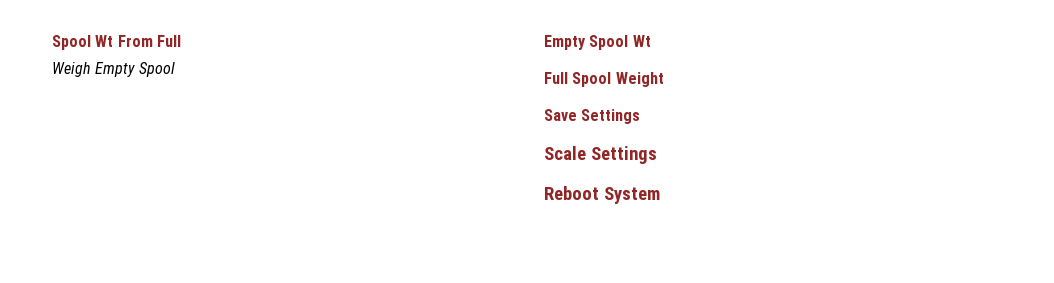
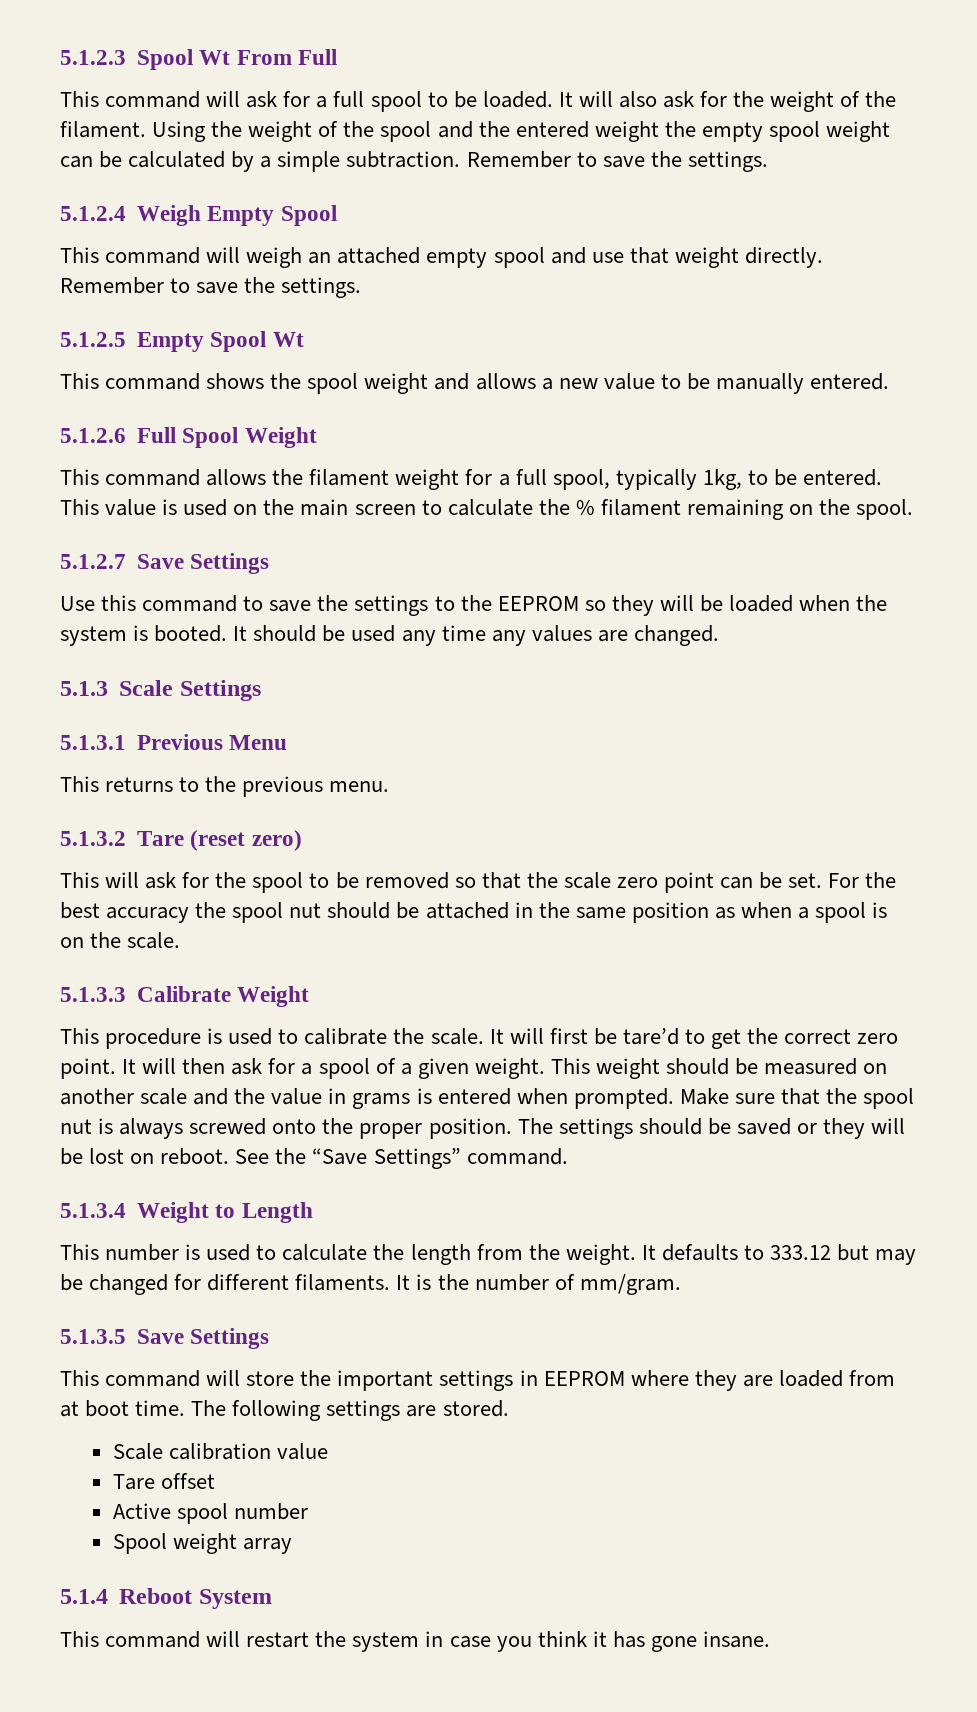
(52, 42) none -> [60,50,126,65] 5.1.2.3
[52,62,175,77] [544,35,651,50] [544,72,664,87] [544,109,641,124] [544,146,657,164] [544,186,660,204] Weigh Empty Spool // Empty Spool Wt // Full Spool Weight // Save Settings // Scale Settings // Reboot System -> [60,91,897,112] [60,121,891,142] [60,151,768,172] [60,205,337,226] [60,247,823,268] [60,277,362,298] [60,331,304,352] [60,373,890,394] [60,427,317,448] [60,469,883,490] [60,499,914,520] [60,553,270,574] [60,595,888,616] [60,625,719,646] [60,680,261,701] [60,734,288,750] [60,776,390,797] [60,830,302,851] [60,872,897,893] [60,902,888,923] [60,932,181,949] [60,986,310,1007] [60,1028,899,1049] [60,1058,888,1079] [60,1088,915,1109] [60,1118,906,1139] [60,1148,568,1169] [60,1202,313,1223] [60,1244,917,1265] [60,1274,681,1295] [60,1328,270,1349] [60,1370,895,1391] [60,1400,509,1421] [113,1443,329,1460] [113,1473,216,1490] [113,1503,309,1524] [113,1533,293,1554] [60,1588,272,1609] [60,1631,770,1652] This command will ask for a full spool to be loaded. It will also ask for the weight of the filament. Using the weight of the spool and the entered weight the empty spool weight can be calculated by a simple subtraction. Remember to save the settings. // 5.1.2.4 Weigh Empty Spool // This command will weigh an attached empty spool and use that weight directly. Remember to save the settings. // 5.1.2.5 Empty Spool Wt // This command shows the spool weight and allows a new value to be manually entered. // 5.1.2.6 Full Spool Weight // This command allows the filament weight for a full spool, typically 1kg, to be entered. This value is used on the main screen to calculate the % filament remaining on the spool. // 5.1.2.7 Save Settings // Use this command to save the settings to the EEPROM so they will be loaded when the system is booted. It should be used any time any values are changed. // 5.1.3 Scale Settings // 5.1.3.1 Previous Menu // This returns to the previous menu. // 5.1.3.2 Tare (reset zero) // This will ask for the spool to be removed so that the scale zero point can be set. For the best accuracy the spool nut should be attached in the same position as when a spool is on the scale. // 5.1.3.3 Calibrate Weight // This procedure is used to calibrate the scale. It will first be tare’d to get the correct zero point. It will then ask for a spool of a given weight. This weight should be measured on another scale and the value in grams is entered when prompted. Make sure that the spool nut is always screwed onto the proper position. The settings should be saved or they will be lost on reboot. See the “Save Settings” command. // 5.1.3.4 Weight to Length // This number is used to calculate the length from the weight. It defaults to 333.12 but may be changed for different filaments. It is the number of mm/gram. // 5.1.3.5 Save Settings // This command will store the important settings in EEPROM where they are loaded from at boot time. The following settings are stored. // Scale calibration value // Tare offset // Active spool number // Spool weight array // 5.1.4 Reboot System // This command will restart the system in case you think it has gone insane.

